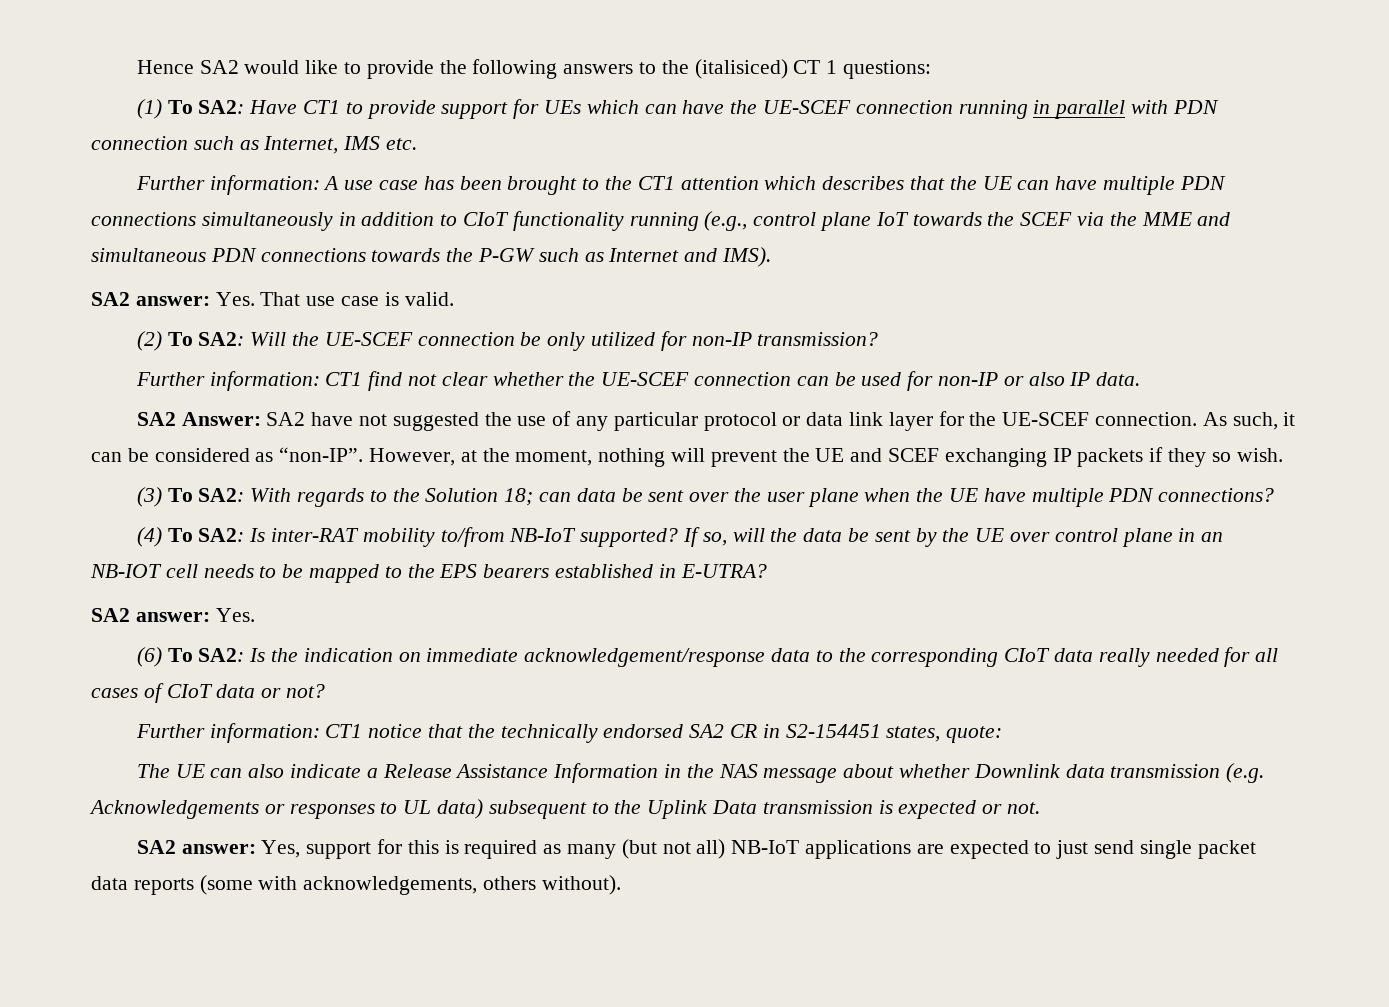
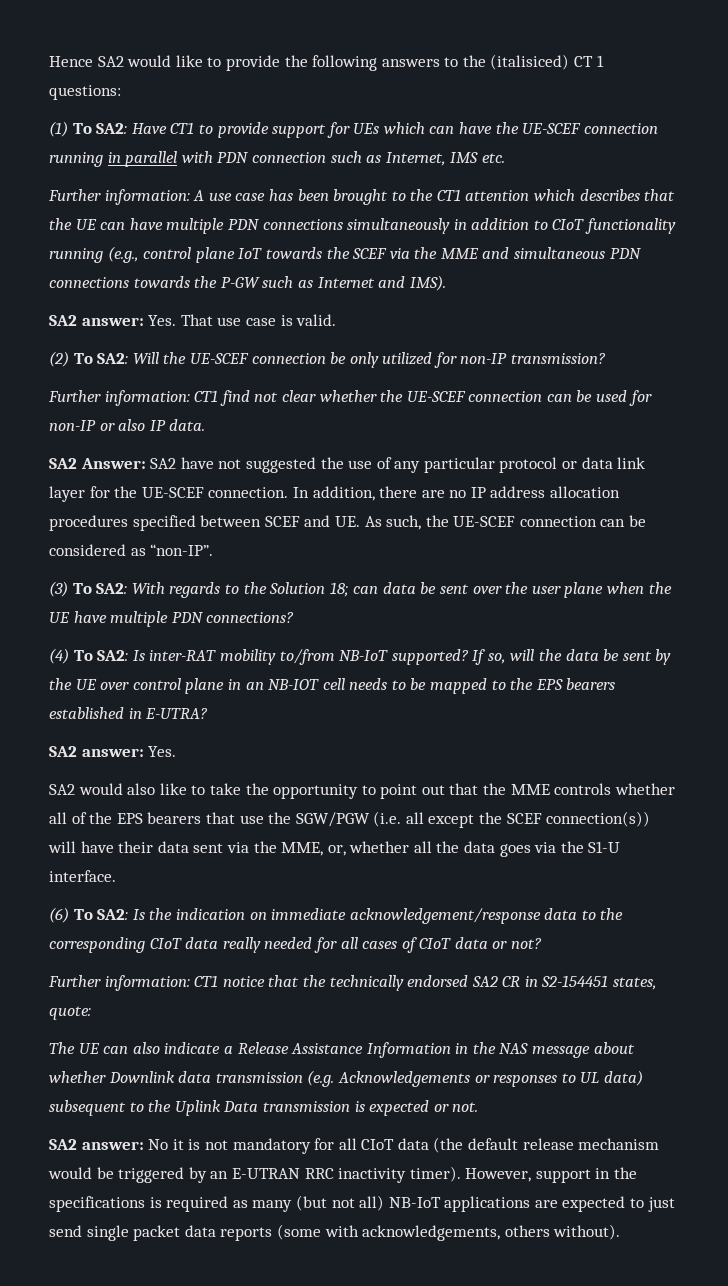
[1202,412,1296,430] As such, it -> [292,486,621,501] [49,515,597,531] In addition, there are no IP address allocation procedures specified between SCEF and UE. As such, the UE-SCEF connection
[369,447,1283,467] However, at the moment, nothing will prevent the UE and SCEF exchanging IP packets if they so wish. -> (214, 550) none
(255, 615) none -> [49,783,675,799] [49,811,651,828] [48,841,621,857] [49,870,116,882] // SA2 would also like to take the opportunity to point out that the MME controls whether all of the EPS bearers that use the SGW/PGW (i.e. all except the SCEF connection(s)) will have their data sent via the MME, or, whether all the data goes via the S1-U interface.
[261,839,439,859] Yes, support for this -> [148,1137,660,1154] [48,1166,638,1183] [49,1196,145,1212] No it is not mandatory for all CIoT data (the default release mechanism would be triggered by an E-UTRAN RRC inactivity timer). However, support in the specifications

